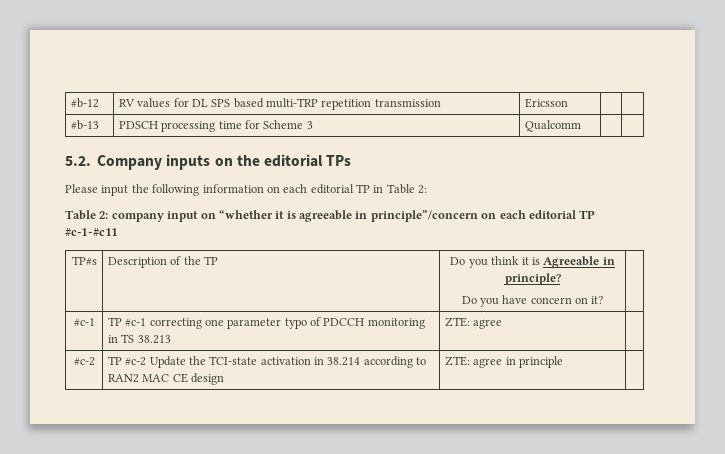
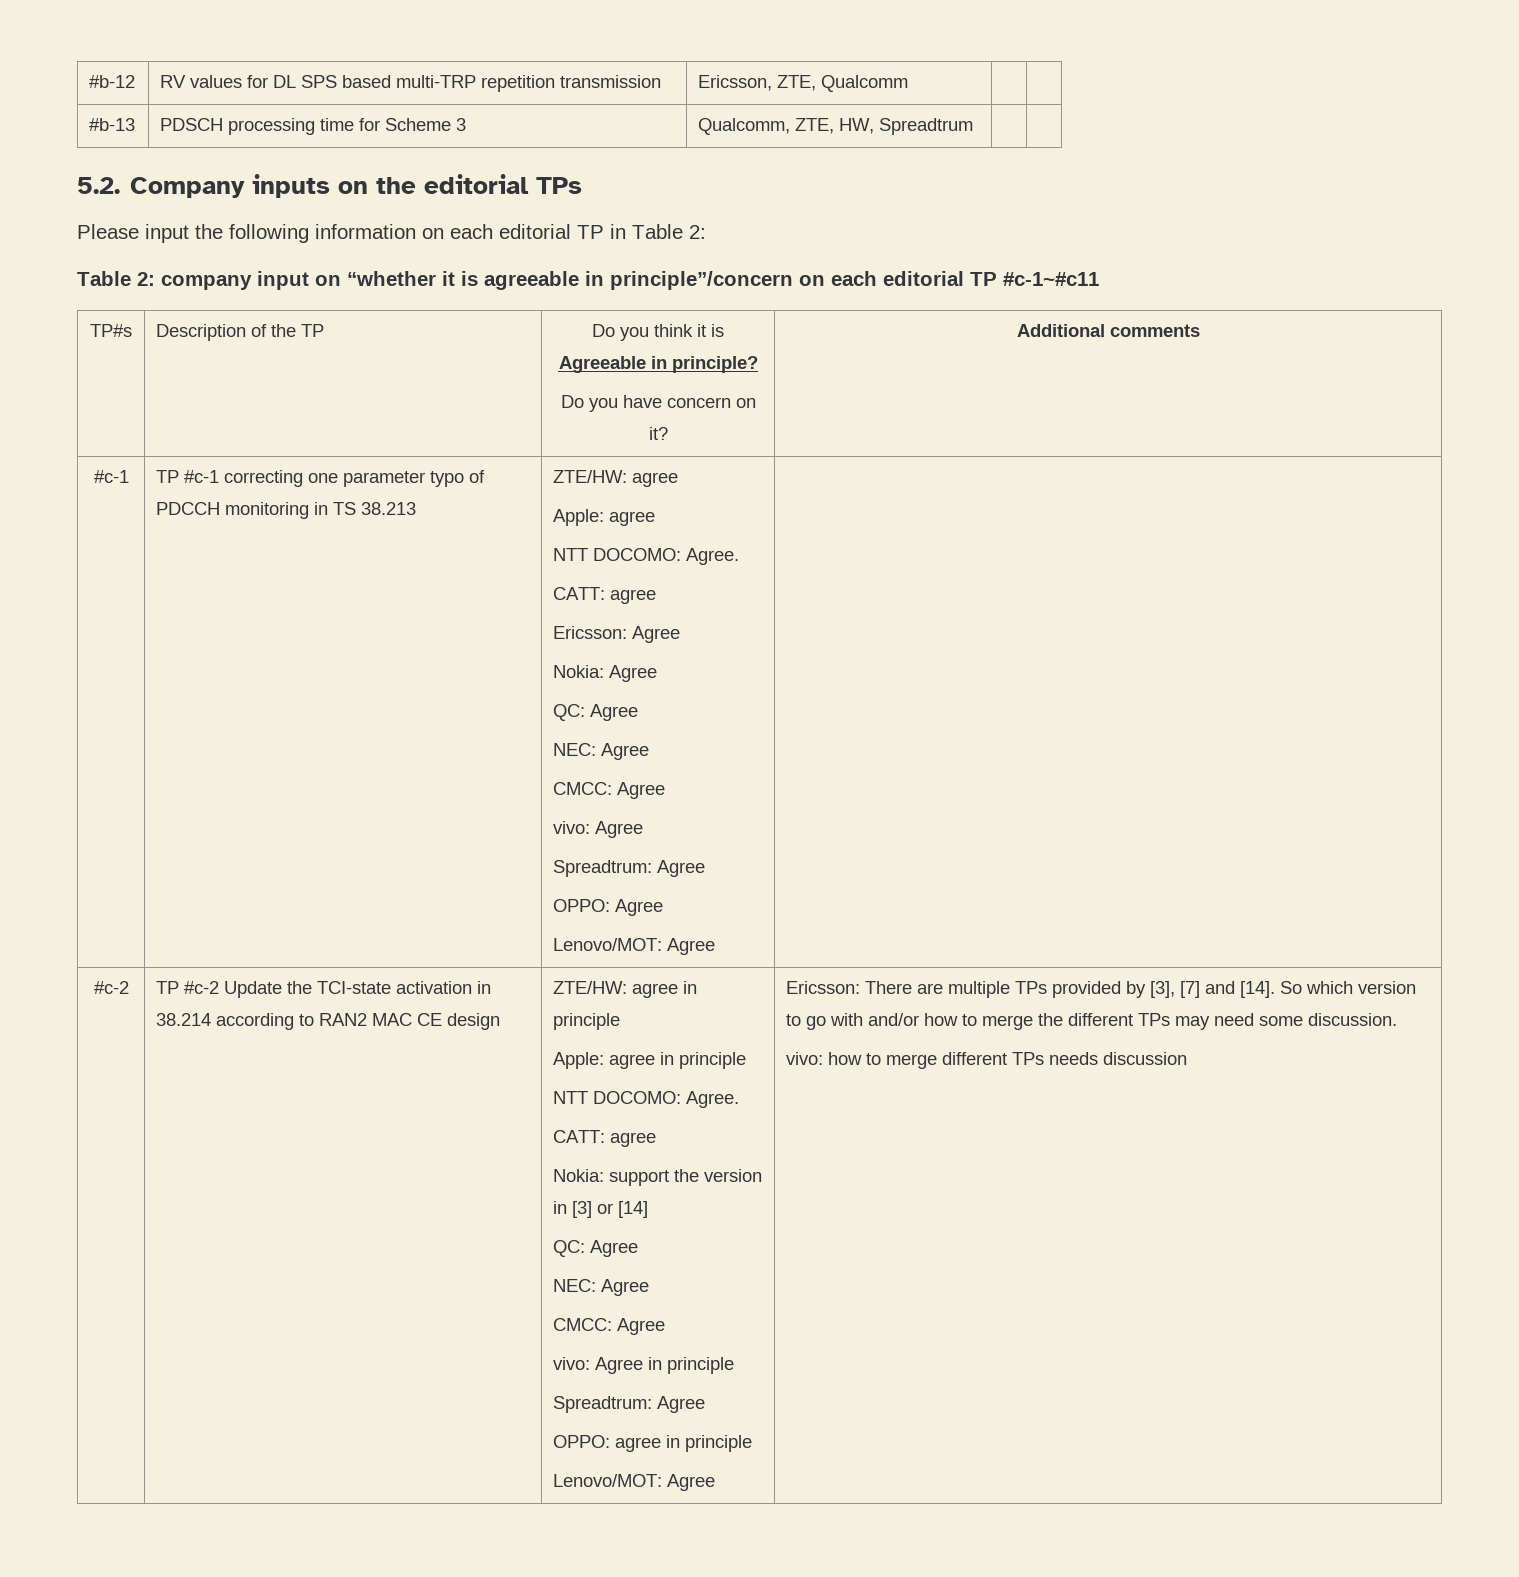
[524,98,568,108] Ericsson -> [698,75,909,92] Ericsson, ZTE, Qualcomm
[524,120,581,132] Qualcomm -> [698,118,974,135] Qualcomm, ZTE, HW, Spreadtrum
(604, 300) none -> [1016,324,1200,337] Additional comments
[444,317,503,329] ZTE: agree -> [553,470,679,487] [553,509,656,526] [553,548,740,565] [553,587,657,604] [553,626,681,643] [553,665,658,682] [553,704,639,721] [553,743,650,760] [553,782,666,799] [553,821,644,838] [553,860,706,877] [553,899,664,916] [553,938,716,955] ZTE/HW: agree // Apple: agree // NTT DOCOMO: Agree. // CATT: agree // Ericsson: Agree // Nokia: Agree // QC: Agree // NEC: Agree // CMCC: Agree // vivo: Agree // Spreadtrum: Agree // OPPO: Agree // Lenovo/MOT: Agree
[444,356,563,368] ZTE: agree in principle | -> [553,981,698,998] [553,1013,621,1030] [553,1052,747,1069] [553,1091,740,1108] [553,1130,657,1147] [553,1169,763,1186] [553,1201,649,1218] [553,1240,639,1257] [553,1279,650,1296] [553,1318,666,1335] [553,1357,735,1374] [553,1396,706,1413] [553,1435,753,1452] [553,1474,716,1491] [786,981,1417,998] [786,1013,1398,1030] [786,1052,1188,1069] ZTE/HW: agree in principle // Apple: agree in principle // NTT DOCOMO: Agree. // CATT: agree // Nokia: support the version in [3] or [14] // QC: Agree // NEC: Agree // CMCC: Agree // vivo: Agree in principle // Spreadtrum: Agree // OPPO: agree in principle // Lenovo/MOT: Agree | Ericsson: There are multiple TPs provided by [3], [7] and [14]. So which version to go with and/or how to merge the different TPs may need some discussion. // vivo: how to merge different TPs needs discussion

